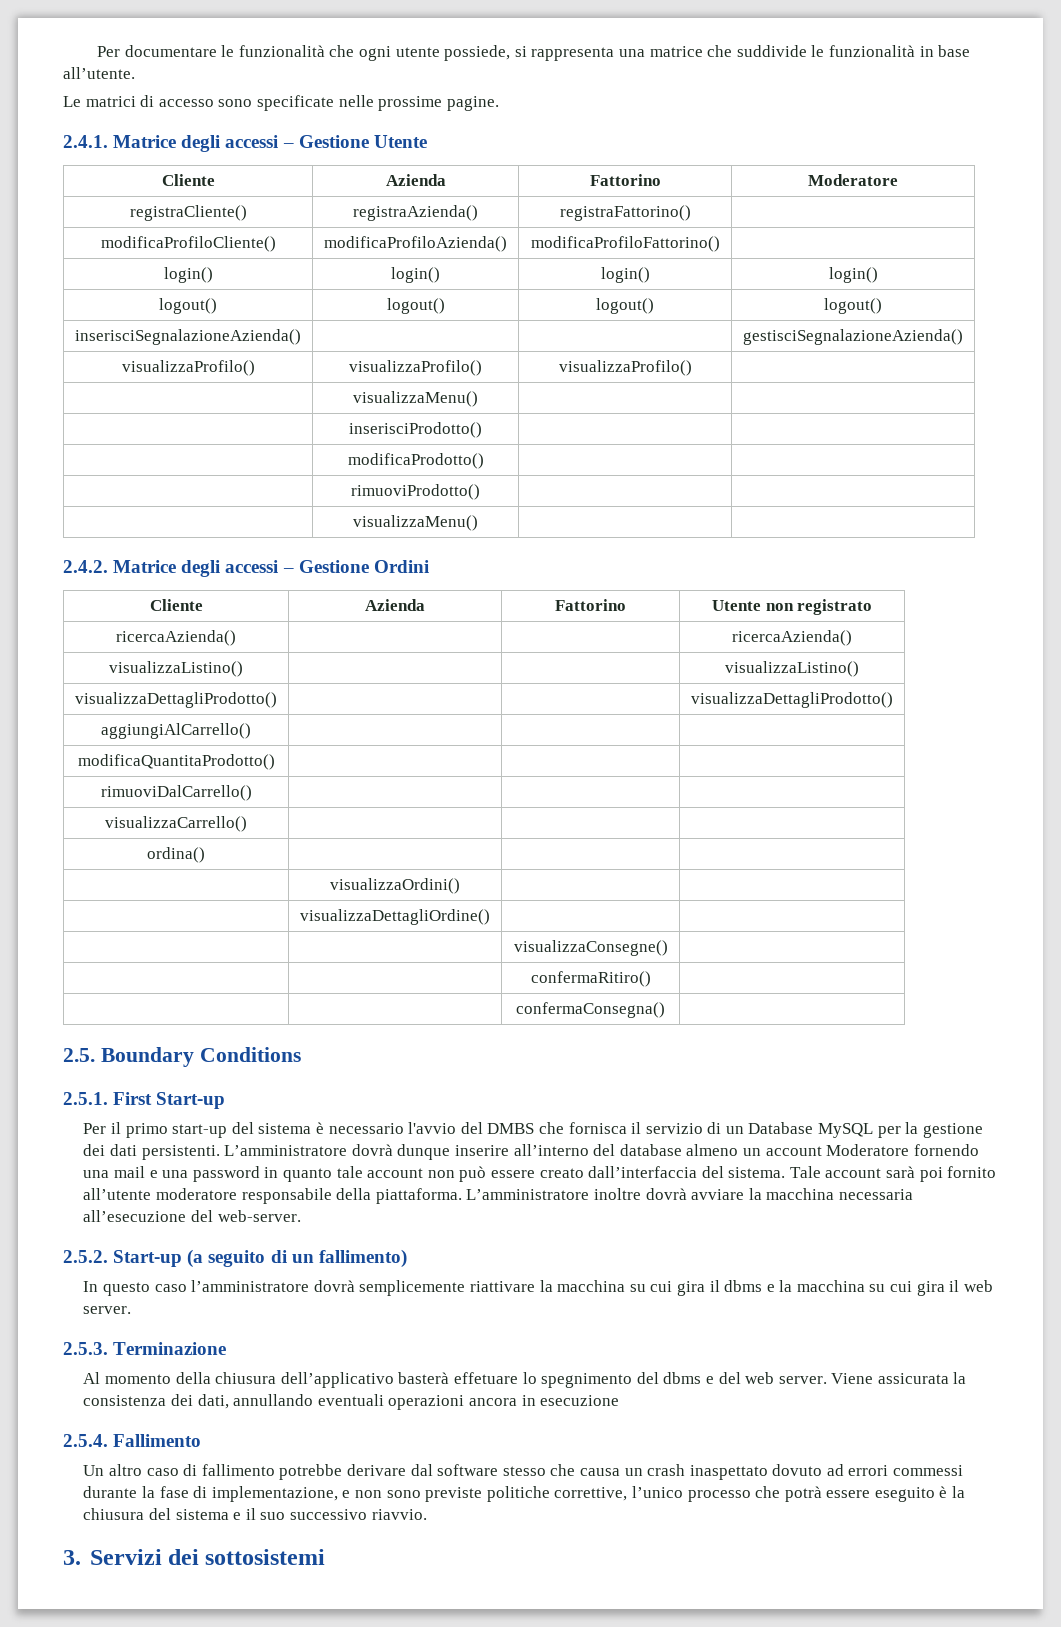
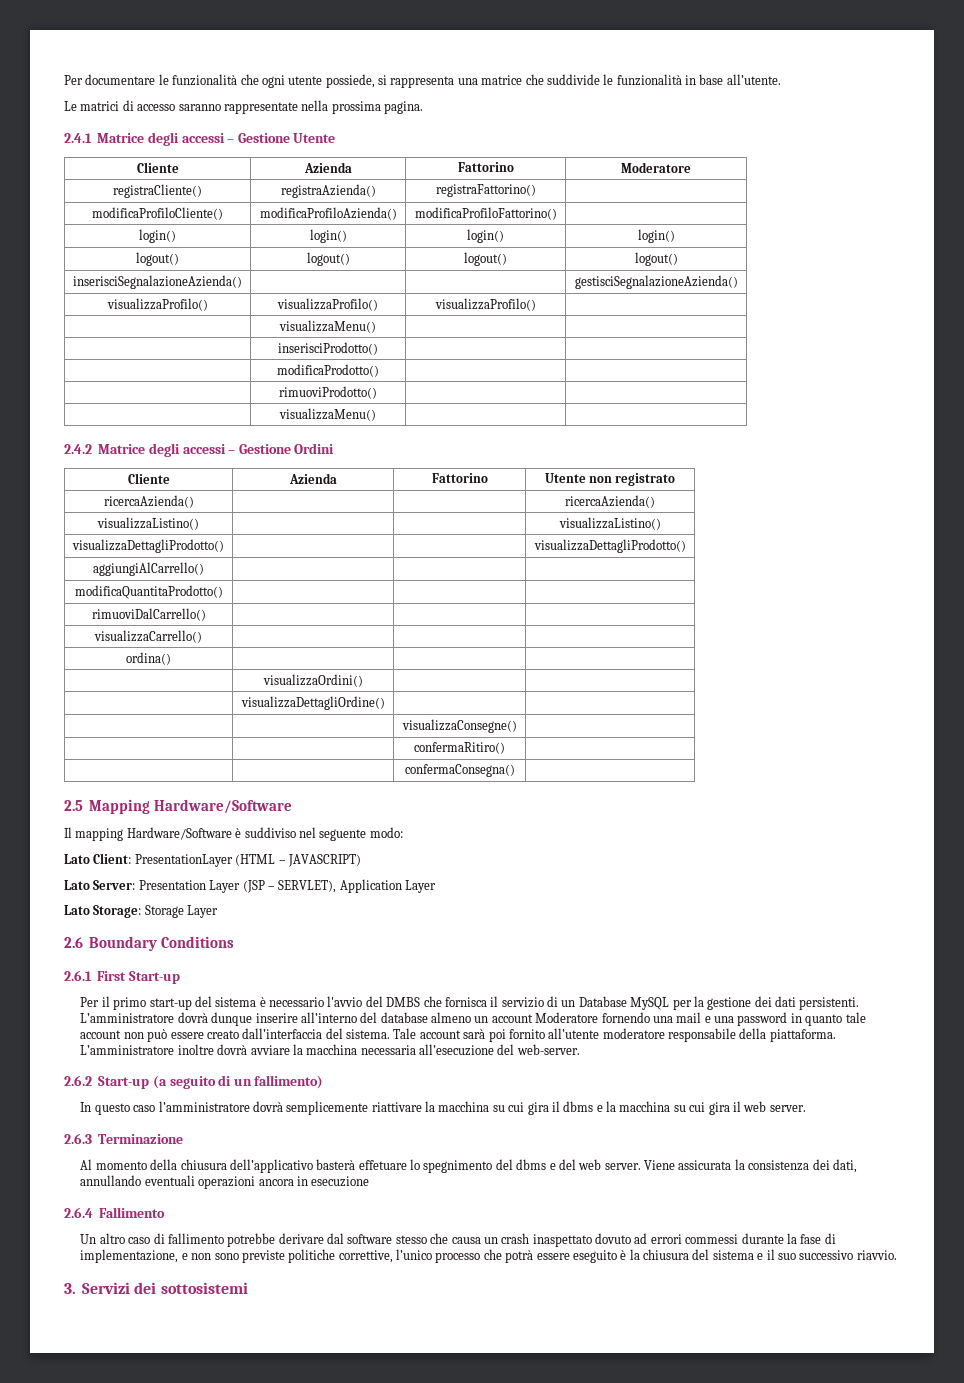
[218,95,499,111] [63,135,108,148] sono specificate nelle prossime pagine. // 2.4.1. -> [178,100,423,114] [64,133,92,143] saranno rappresentate nella prossima pagina. // 2.4.1
[63,560,108,573] 2.4.2. -> [64,444,92,454] 2.4.2
[63,1048,95,1062] 2.5. -> [64,799,293,814] [64,827,403,841] [64,853,361,867] [64,879,436,893] [64,905,219,918] [64,937,83,948] 2.5 Mapping Hardware/Software // Il mapping Hardware/Software è suddiviso nel seguente modo: // Lato Client: PresentationLayer (HTML – JAVASCRIPT) // Lato Server: Presentation Layer (JSP – SERVLET), Application Layer // Lato Storage: Storage Layer // 2.6
[63,1092,108,1105] 2.5.1. -> [64,970,92,981] 2.6.1
[63,1250,108,1263] 2.5.2. -> [64,1075,92,1086] 2.6.2
[63,1342,108,1355] 2.5.3. -> [64,1133,92,1144] 2.6.3
[63,1434,108,1447] 2.5.4. -> [64,1207,93,1218] 2.6.4

